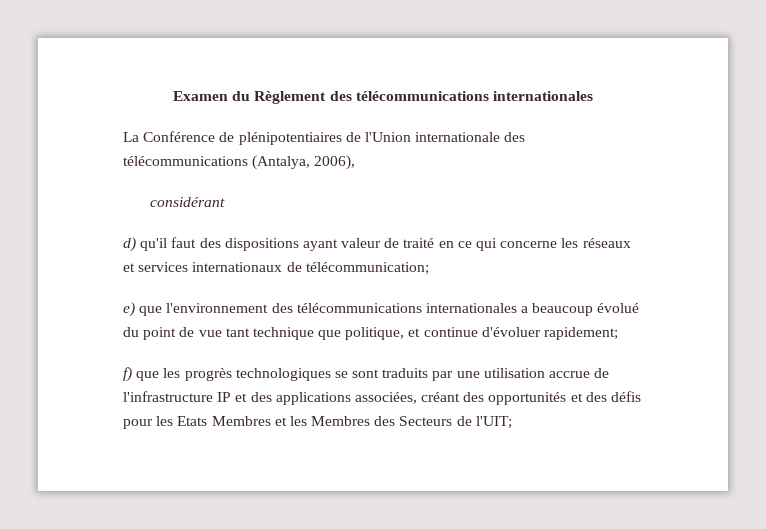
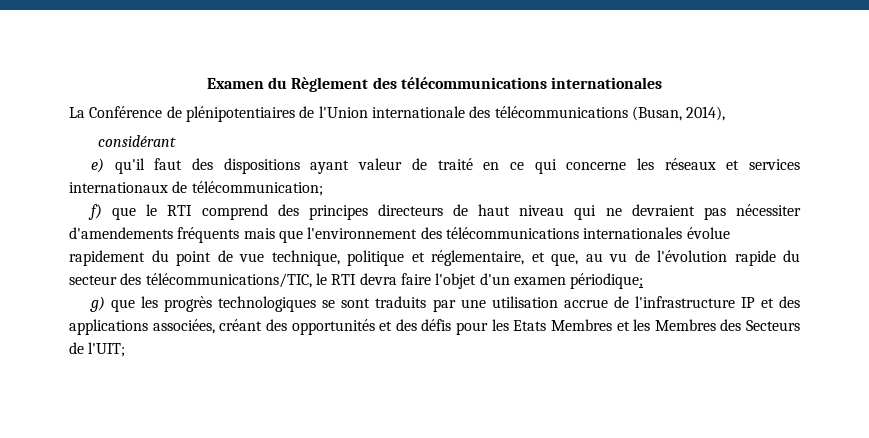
[252,155,356,170] (Antalya, 2006), -> [631,106,726,121] (Busan, 2014),
[123,237,136,252] d) -> [91,158,105,173] e)
[123,302,135,317] e) -> [88,204,801,220] [69,227,275,243] f) que le RTI comprend des principes directeurs de haut niveau qui ne devraient pas nécessiter d'amendements fréquents mais
[521,303,640,316] a beaucoup évolué -> [686,227,730,239] [69,250,145,266] évolue rapidement
[225,327,619,340] [123,367,132,382] tant technique que politique, et continue d'évoluer rapidement; // f) -> [271,250,800,266] [69,273,644,289] [90,296,106,312] technique, politique et réglementaire, et que, au vu de l'évolution rapide du secteur des télécommunications/TIC, le RTI devra faire l'objet d'un examen périodique; // g)

